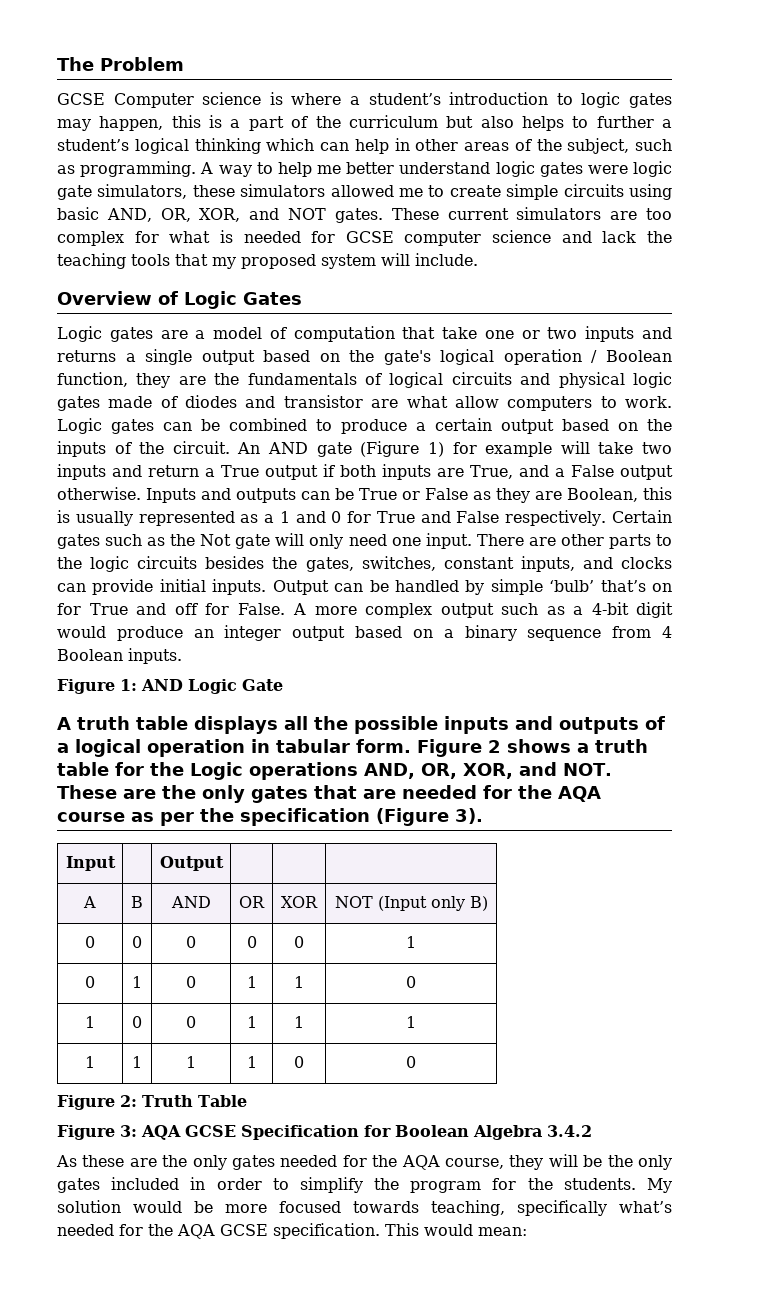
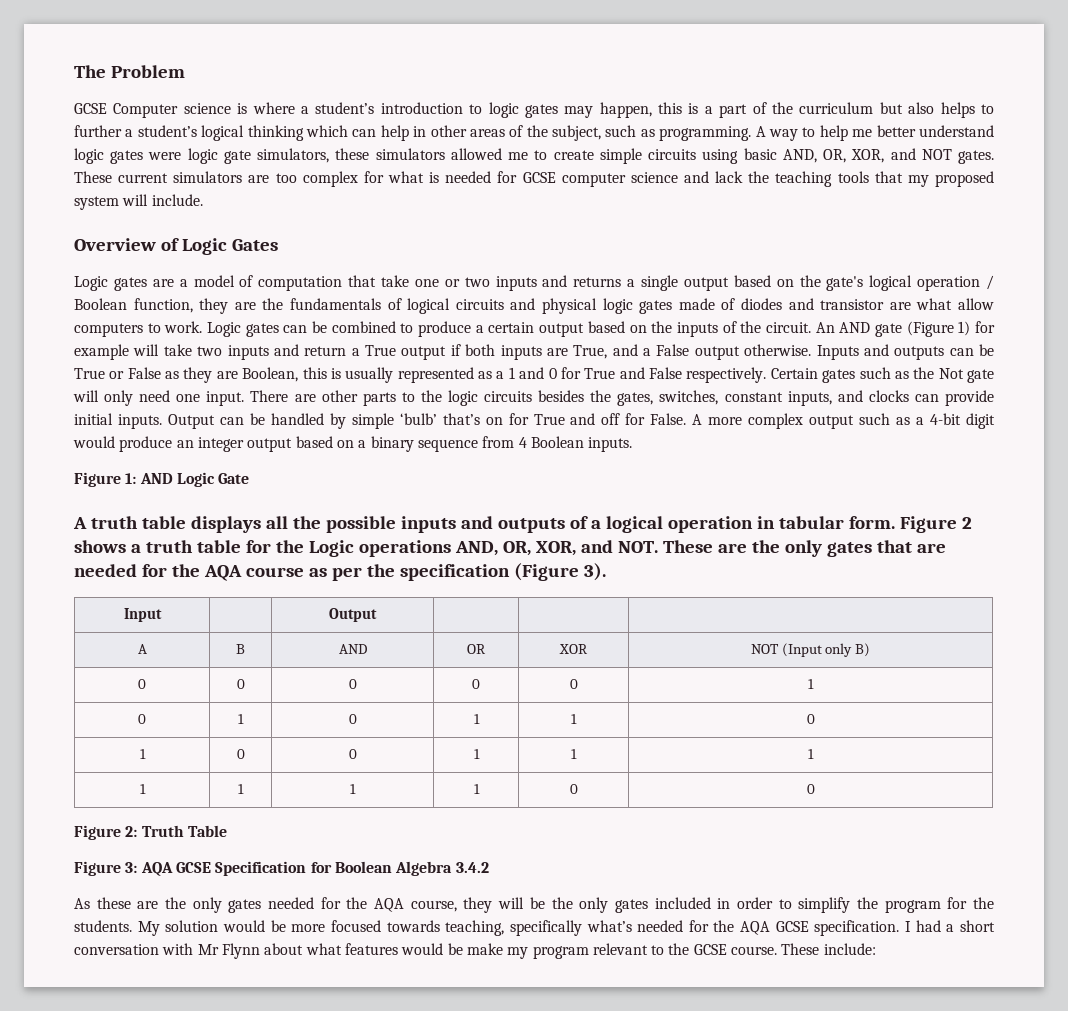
[385,1223,527,1236] This would mean: -> [905,920,995,932] [74,943,876,959] I had a short conversation with Mr Flynn about what features would be make my program relevant to the GCSE course. These include:

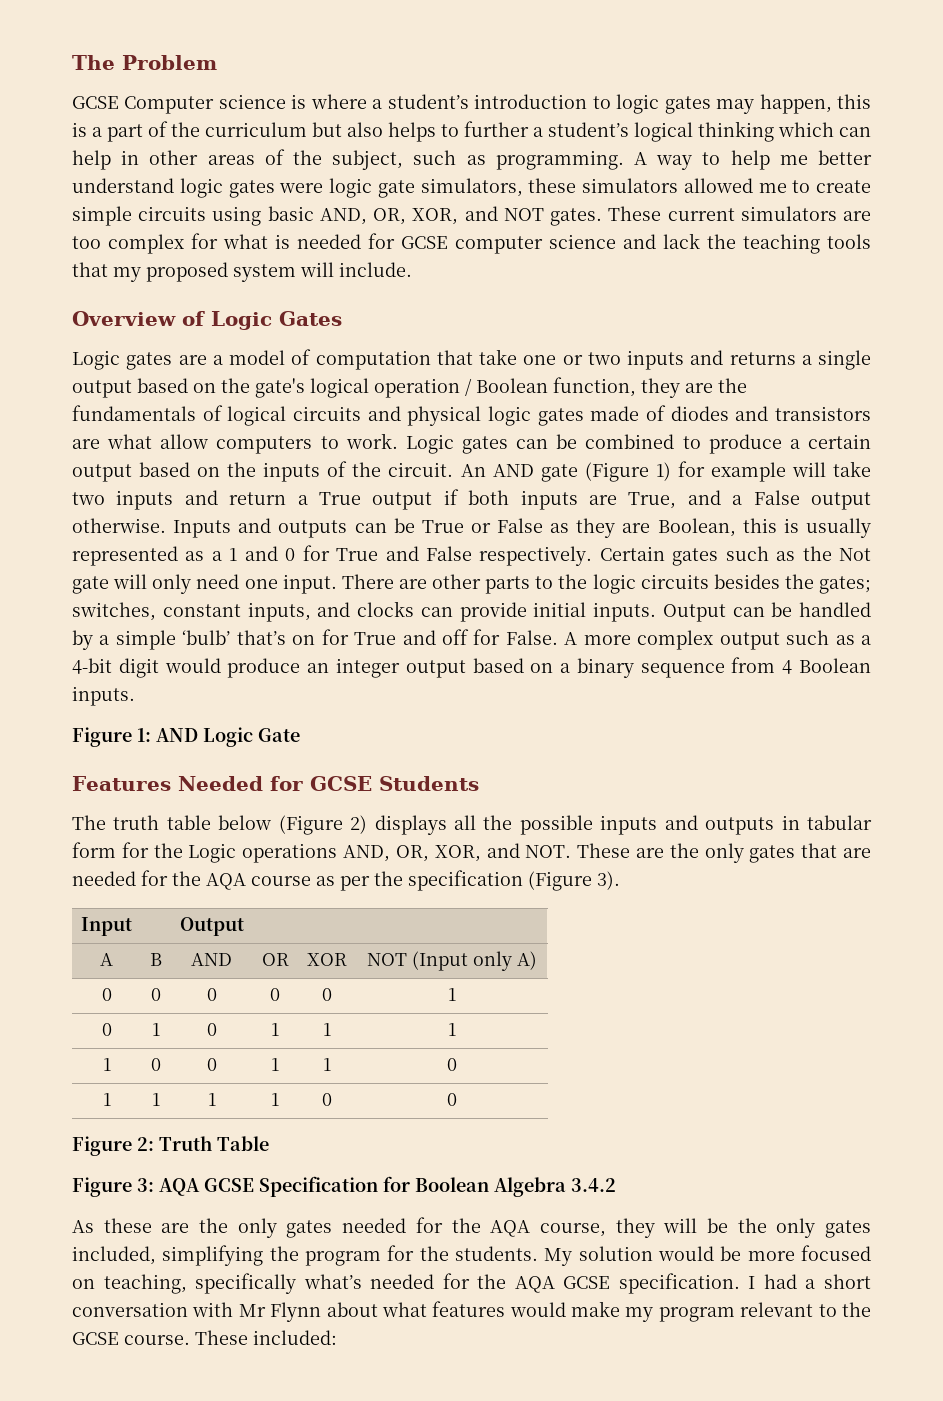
[820,299,885,310] transistor -> [774,406,871,421] transistors
[617,392,654,406] gates, -> [819,576,871,594] gates;
(346, 421) none -> [99,635,110,645] a
[73,516,186,529] A truth table -> [72,776,479,791] [72,815,368,835] Features Needed for GCSE Students // The truth table below (Figure 2)
[569,516,972,533] [74,540,241,553] of a logical operation in tabular form. Figure 2 shows a truth table -> [781,815,873,830] [72,842,116,858] in tabular form
[855,643,871,657] B) -> [516,951,537,970] A)
[806,714,815,724] 0 -> [447,1023,456,1036] 1
[808,749,814,759] 1 -> [446,1058,457,1071] 0
[654,897,851,913] included in order to simplify -> [72,1245,264,1266] included, simplifying
[386,920,440,932] towards -> [72,1279,95,1289] on
[447,943,463,955] be -> (566, 1309) none
[823,943,876,955] include: -> [253,1330,337,1345] included:

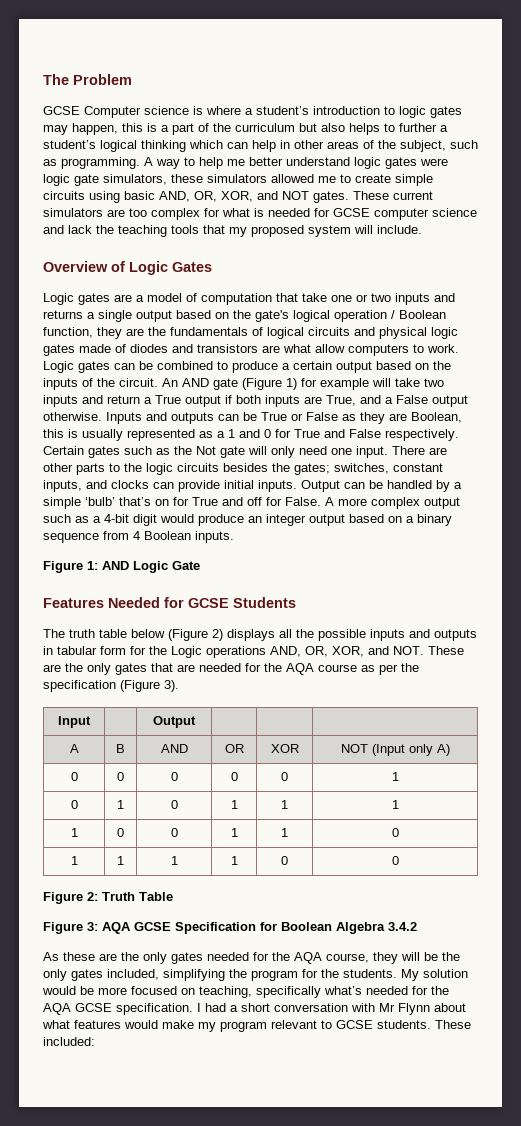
[841,1302,871,1317] [72,1332,190,1345] the GCSE course. -> [336,1020,431,1029] GCSE students.

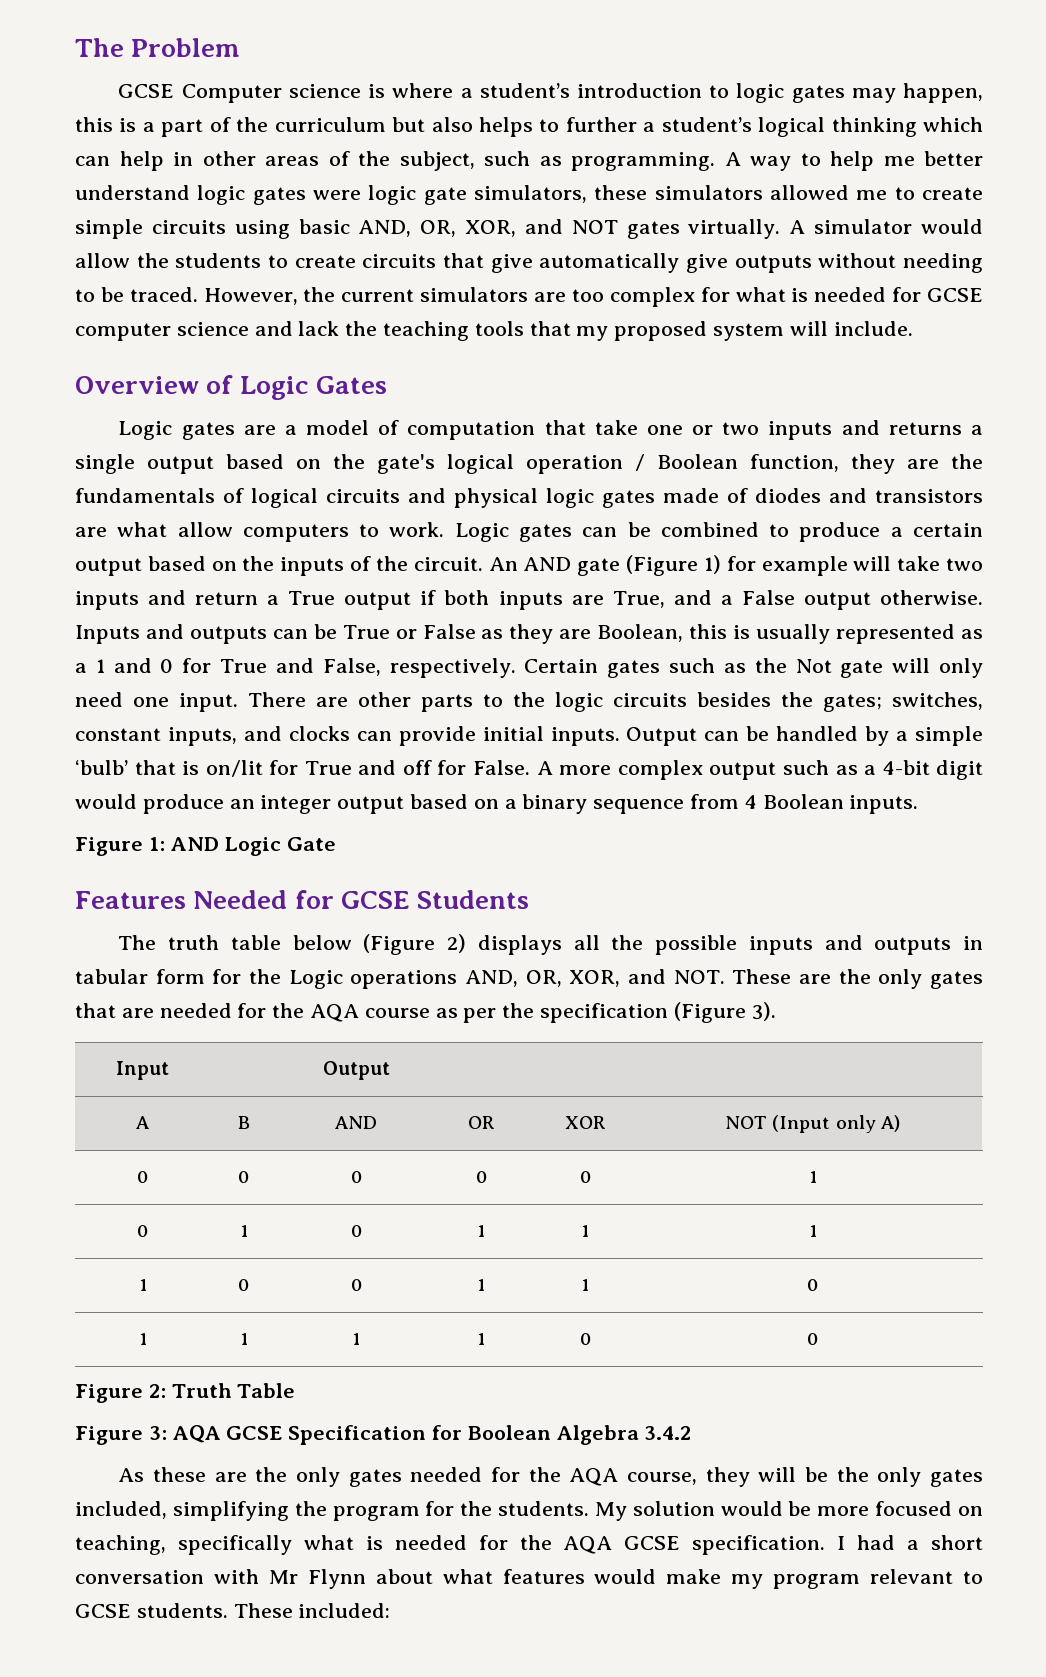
[313,191,389,203] gates. These -> [626,219,983,239] [75,253,983,273] [75,287,336,305] gates virtually. A simulator would allow the students to create circuits that give automatically give outputs without needing to be traced. However, the
[349,429,381,438] False -> [322,658,381,676] False,
[119,497,169,506] that’s on -> [134,760,263,777] that is on/lit
[324,986,362,995] what’s -> [303,1535,383,1550] what is

